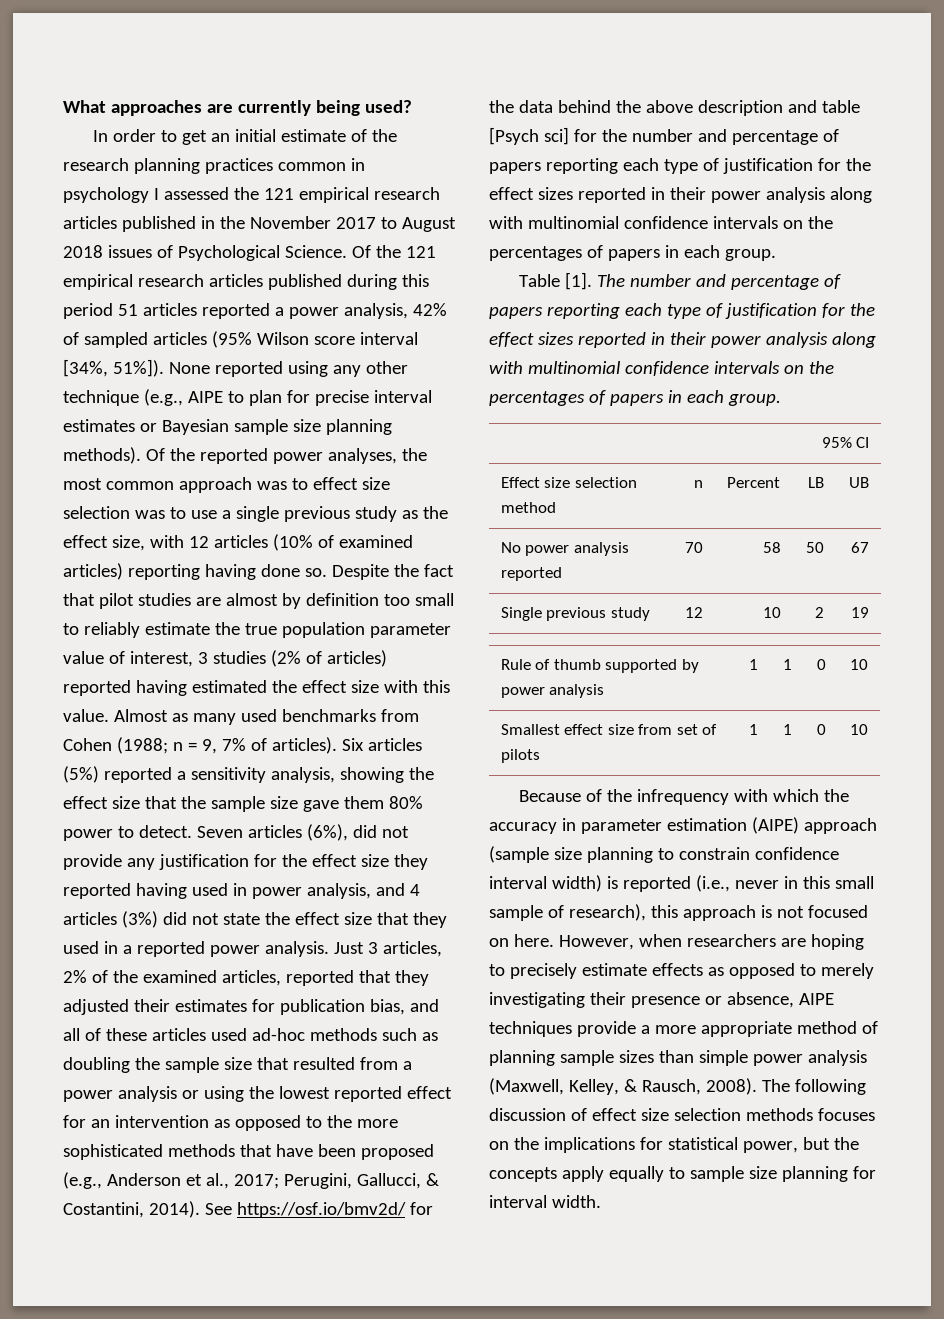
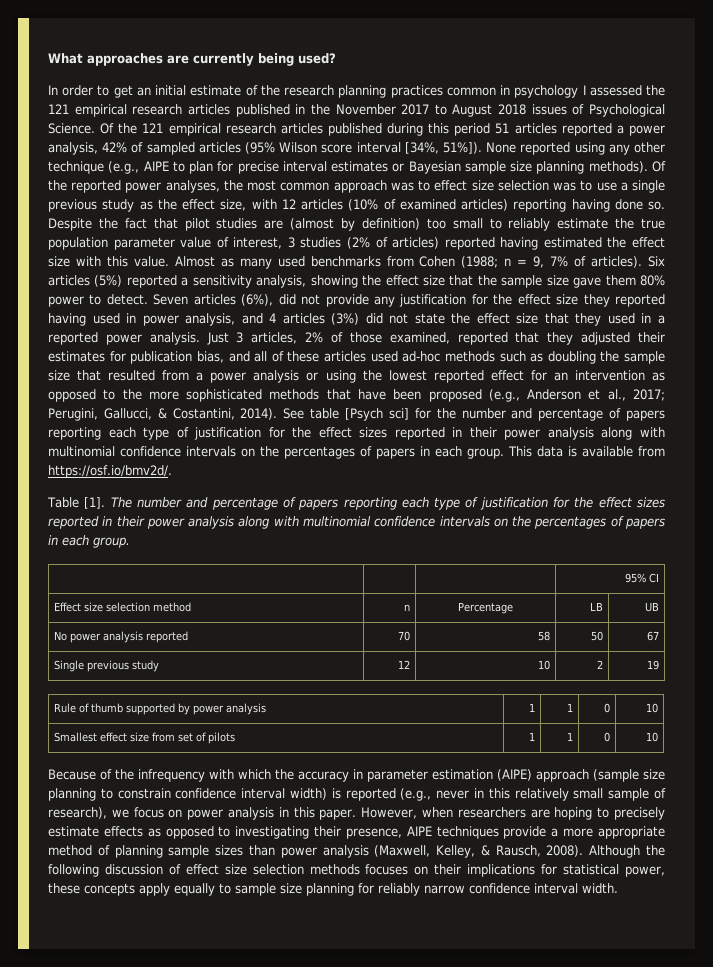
[225,593,379,609] almost by definition -> [290,218,420,231] (almost by definition)
[112,970,281,986] the examined articles, -> [349,332,450,344] those examined,
[236,1202,433,1218] [489,100,817,116] https://osf.io/bmv2d/ for the data behind the above description and -> (305, 413) none
(776, 255) none -> [508,446,665,457] [48,465,172,478] This data is available from https://osf.io/bmv2d/.
[727,477,780,488] Percent -> [458,602,513,614] Percentage
[695,875,730,892] (i.e., -> [400,788,432,801] (e.g.,
(830, 882) none -> [514,788,569,801] relatively
[650,905,868,921] [489,934,554,947] this approach is not focused on here. -> [111,807,357,820] we focus on power analysis in this paper.
[820,963,874,979] merely -> (231, 831) none
[630,992,794,1008] presence or absence, -> [345,828,402,839] presence,
[698,1050,748,1066] simple -> (275, 850) none
[761,1079,790,1092] The -> [589,845,665,858] Although the
[513,1137,539,1150] the -> [434,864,462,875] their
[802,1137,859,1150] but the -> [48,883,80,894] these
(876, 1172) none -> [378,883,530,896] reliably narrow confidence

